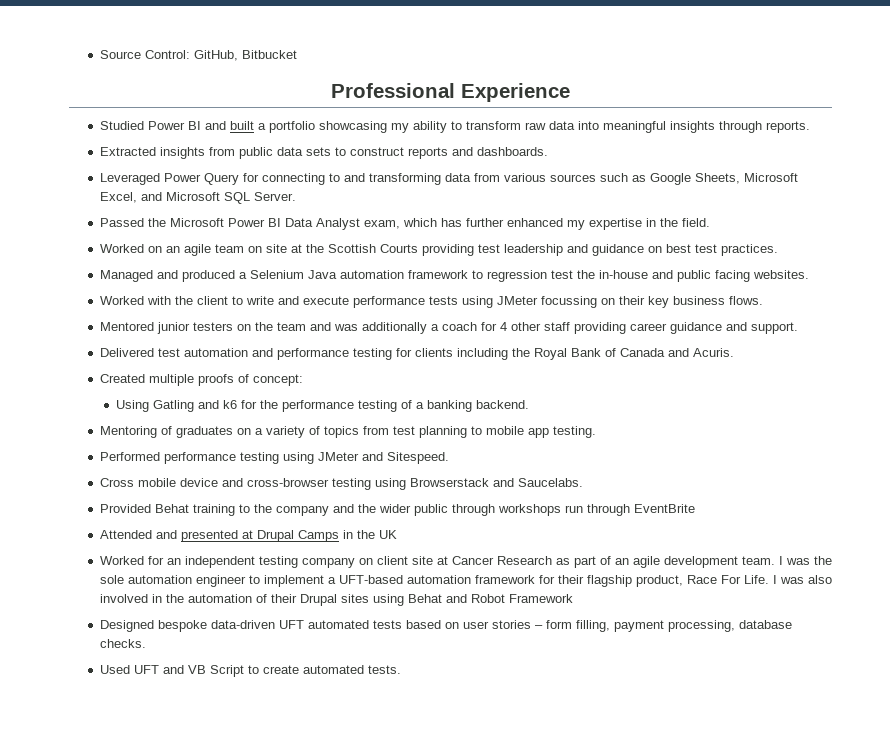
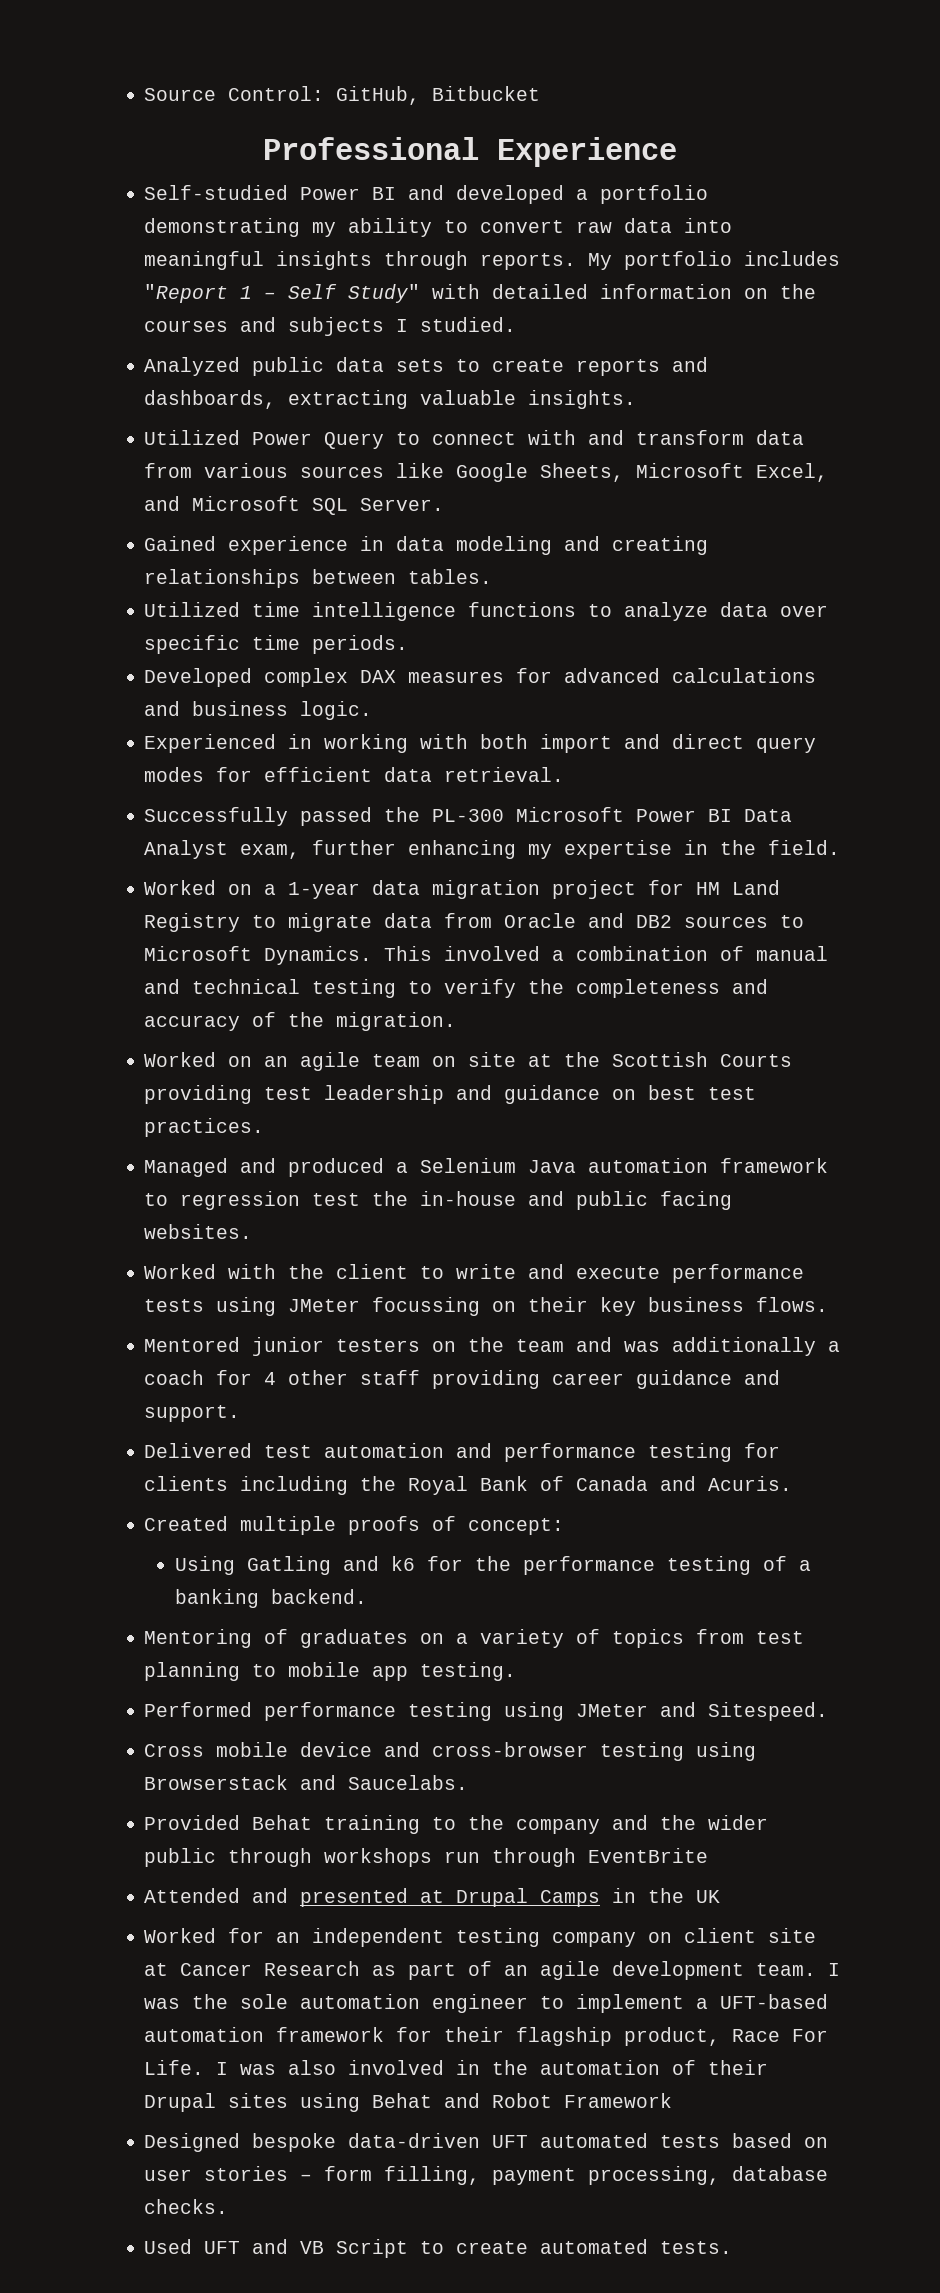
[99,121,144,130] Studied -> [144,185,289,200] Self-studied
[229,121,254,130] built -> [456,185,565,204] developed
[318,121,387,133] showcasing -> [144,218,301,237] demonstrating
[465,121,521,130] transform -> [480,220,565,233] convert
[99,147,235,159] // Extracted insights from -> [588,251,841,270] [144,284,817,303] [144,317,517,336] [144,357,241,376] My portfolio includes "Report 1 – Self Study" with detailed information on the courses and subjects I studied. // Analyzed
[349,147,404,156] construct -> [492,359,565,372] create
[476,147,548,156] [99,173,441,185] dashboards. // Leveraged Power Query for connecting to and transforming -> [144,390,637,409] [144,430,745,449] dashboards, extracting valuable insights. // Utilized Power Query to connect with and transform
[599,173,646,182] such as -> [396,463,445,478] like
[99,218,166,227] Passed the -> [144,536,709,555] [144,569,493,588] [144,602,829,621] [144,635,409,654] [144,668,817,687] [144,701,373,720] [144,734,817,753] [144,767,565,782] [144,807,505,826] Gained experience in data modeling and creating relationships between tables. // Utilized time intelligence functions to analyze data over specific time periods. // Developed complex DAX measures for advanced calculations and business logic. // Experienced in working with both import and direct query modes for efficient data retrieval. // Successfully passed the PL-300
[402,218,563,227] which has further enhanced -> [312,840,517,859] further enhancing
(710, 222) none -> [144,880,781,899] [144,913,805,932] [144,946,829,965] [144,979,769,998] [144,1012,457,1031] // Worked on a 1-year data migration project for HM Land Registry to migrate data from Oracle and DB2 sources to Microsoft Dynamics. This involved a combination of manual and technical testing to verify the completeness and accuracy of the migration.

